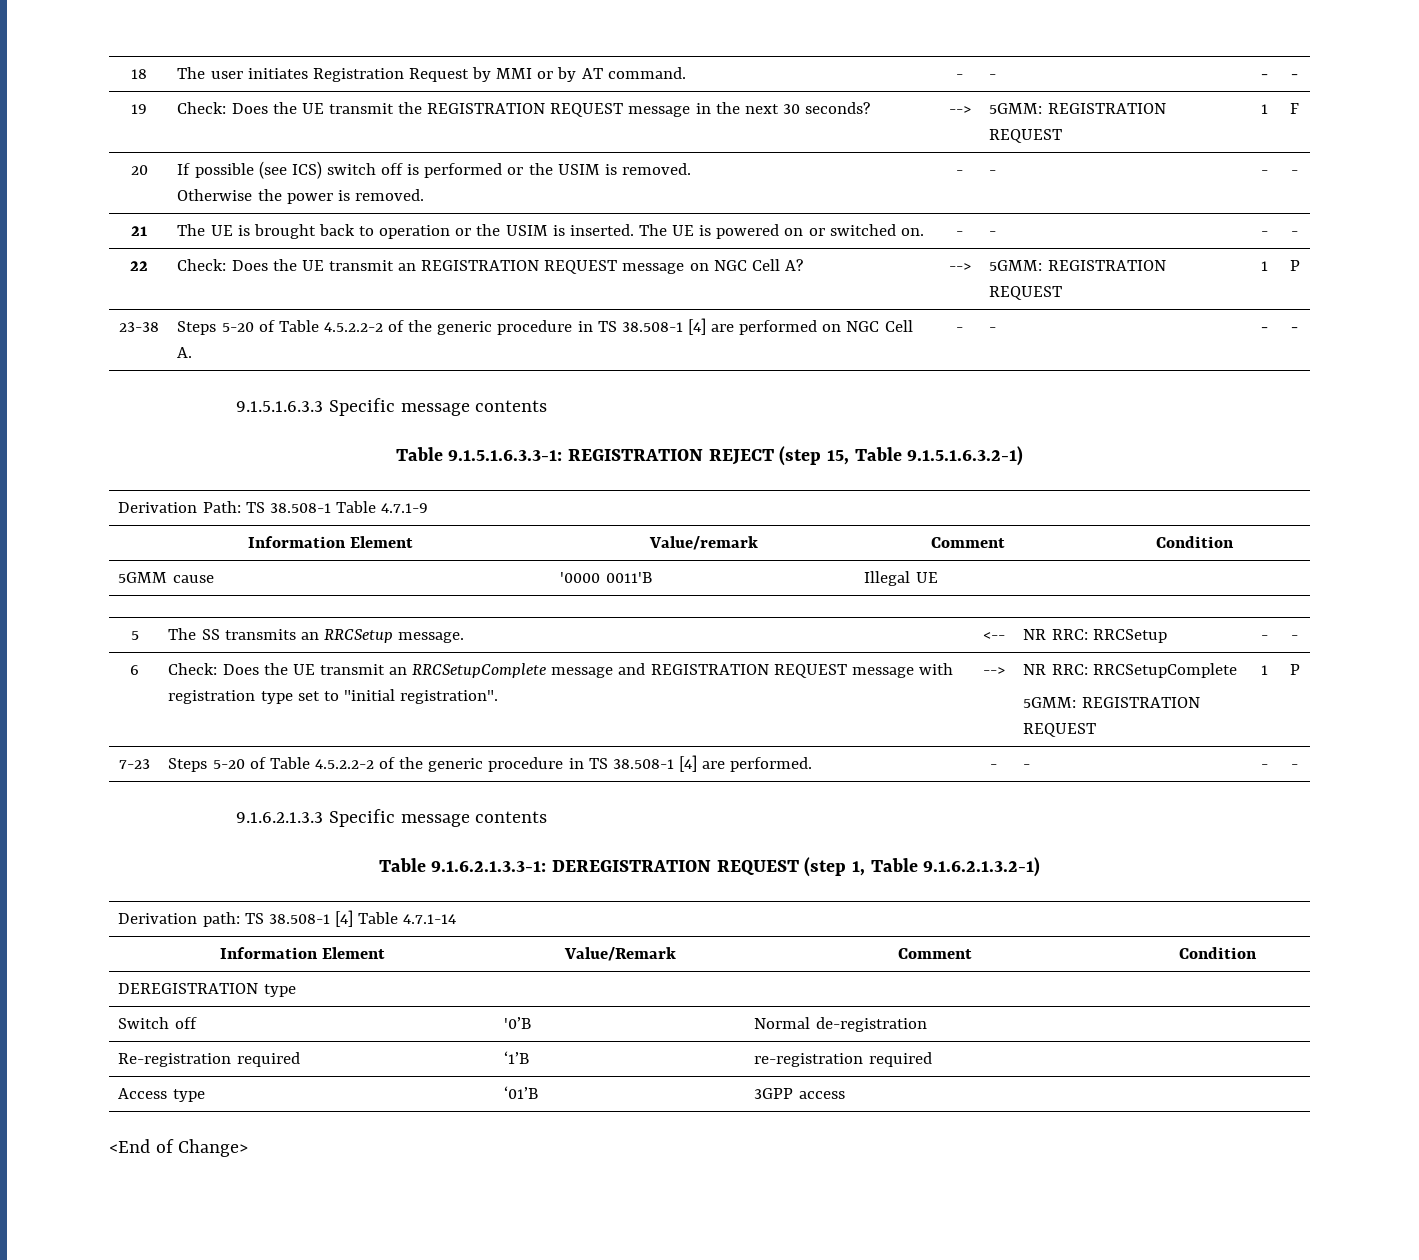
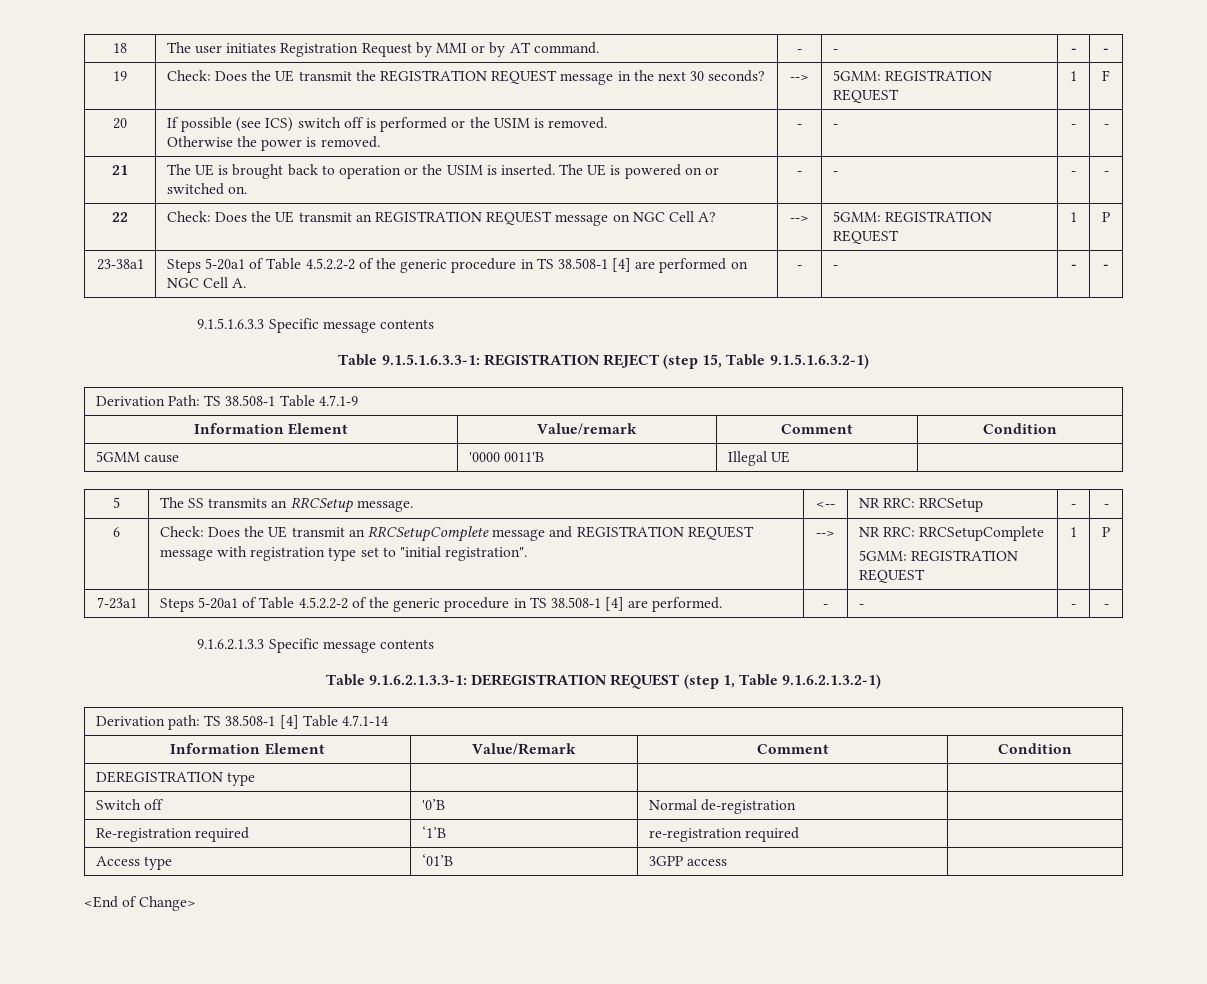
[119,322,159,332] [177,321,254,335] 23-38 | Steps 5-20 -> [96,259,144,270] [166,258,246,273] 23-38a1 | Steps 5-20a1
[119,759,150,769] [168,758,245,772] 7-23 | Steps 5-20 -> [96,597,137,609] [159,597,239,612] 7-23a1 | Steps 5-20a1

